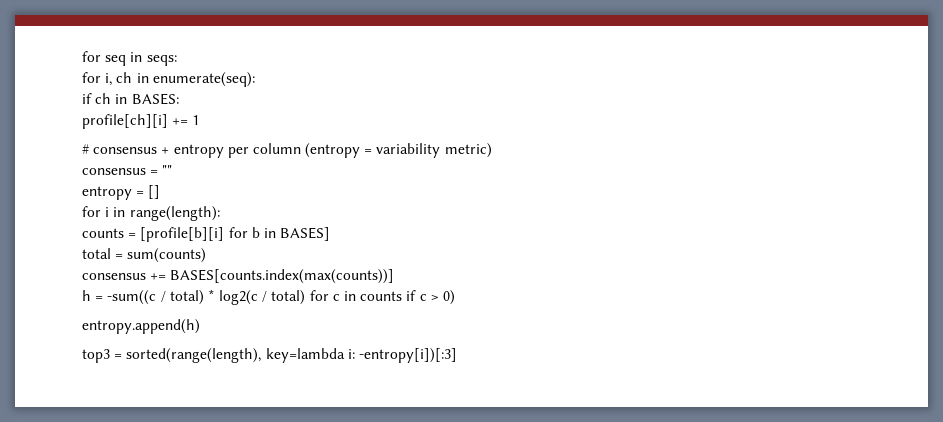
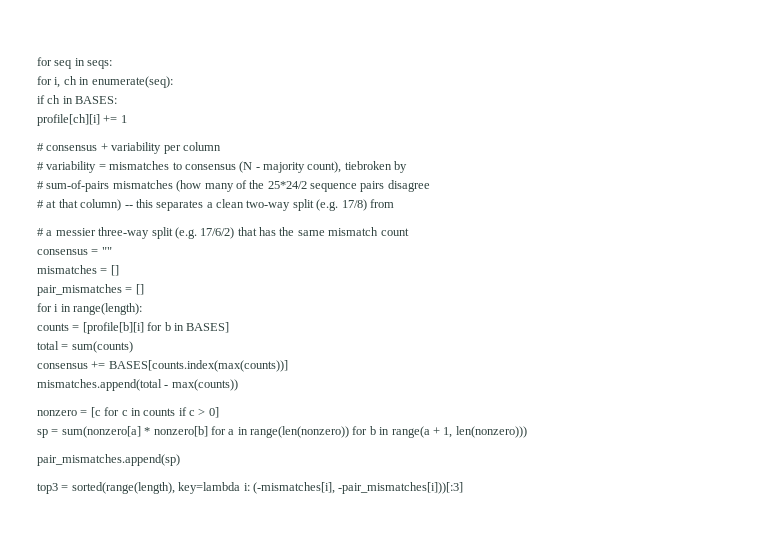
[173,144,224,158] entropy -> [111,142,162,154] variability
[305,143,492,158] (entropy = variability metric) -> [37,161,408,173] [37,180,430,192] [37,199,394,211] [37,227,409,239] // # variability = mismatches to consensus (N - majority count), tiebroken by // # sum-of-pairs mismatches (how many of the 25*24/2 sequence pairs disagree // # at that column) -- this separates a clean two-way split (e.g. 17/8) from // # a messier three-way split (e.g. 17/6/2) that has the same mismatch count
[82,186,132,200] entropy -> [37,265,119,276] [37,284,122,296] mismatches = [] // pair_mismatches
[82,289,306,305] h = -sum((c / total) * log2(c / total) -> [37,379,238,391] [37,407,101,418] mismatches.append(total - max(counts)) // nonzero = [c
[442,290,455,305] [82,319,200,334] 0) // entropy.append(h) -> [208,407,219,418] [37,426,527,438] [37,454,180,466] 0] // sp = sum(nonzero[a] * nonzero[b] for a in range(len(nonzero)) for b in range(a + 1, len(nonzero))) // pair_mismatches.append(sp)
[358,348,457,363] -entropy[i])[:3] -> [252,482,464,494] (-mismatches[i], -pair_mismatches[i]))[:3]

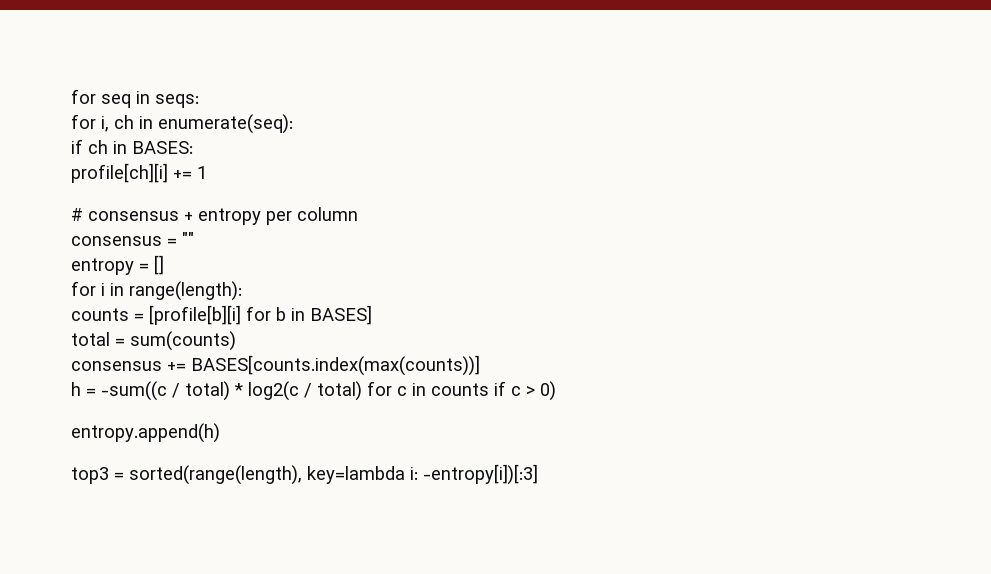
[111,142,162,154] variability -> [198,208,261,225] entropy
[37,161,408,173] [37,180,430,192] [37,199,394,211] [37,227,409,239] // # variability = mismatches to consensus (N - majority count), tiebroken by // # sum-of-pairs mismatches (how many of the 25*24/2 sequence pairs disagree // # at that column) -- this separates a clean two-way split (e.g. 17/8) from // # a messier three-way split (e.g. 17/6/2) that has the same mismatch count -> (358, 214) none
[37,265,119,276] [37,284,122,296] mismatches = [] // pair_mismatches -> [71,258,134,275] entropy
[37,379,238,391] [37,407,101,418] mismatches.append(total - max(counts)) // nonzero = [c -> [71,381,362,401] h = -sum((c / total) * log2(c / total)
[208,407,219,418] [37,426,527,438] [37,454,180,466] 0] // sp = sum(nonzero[a] * nonzero[b] for a in range(len(nonzero)) for b in range(a + 1, len(nonzero))) // pair_mismatches.append(sp) -> [540,381,556,401] [71,423,220,443] 0) // entropy.append(h)
[252,482,464,494] (-mismatches[i], -pair_mismatches[i]))[:3] -> [423,464,538,485] -entropy[i])[:3]

